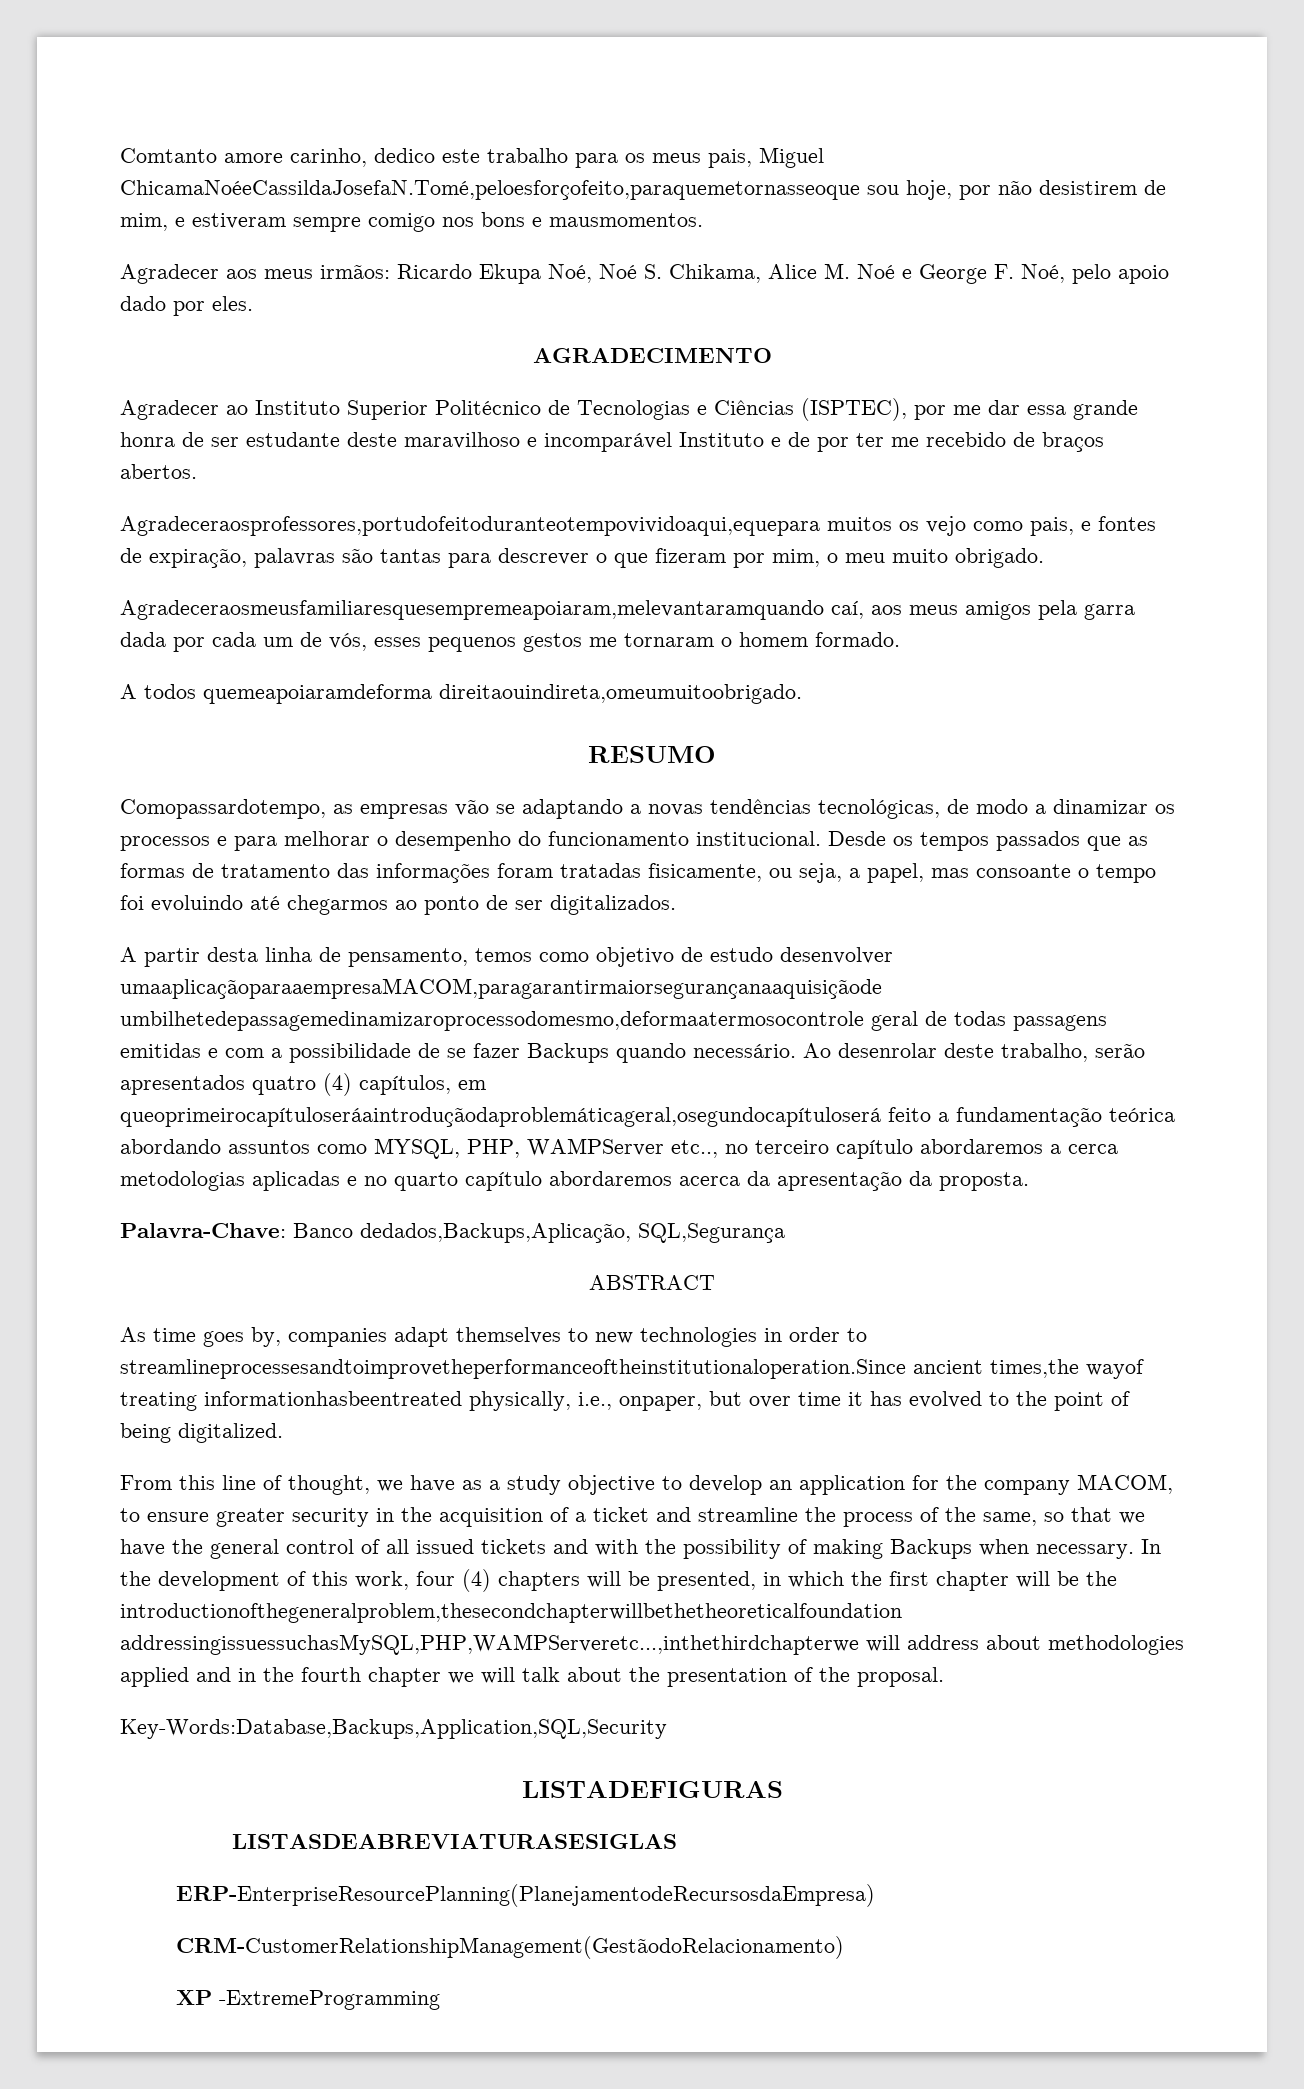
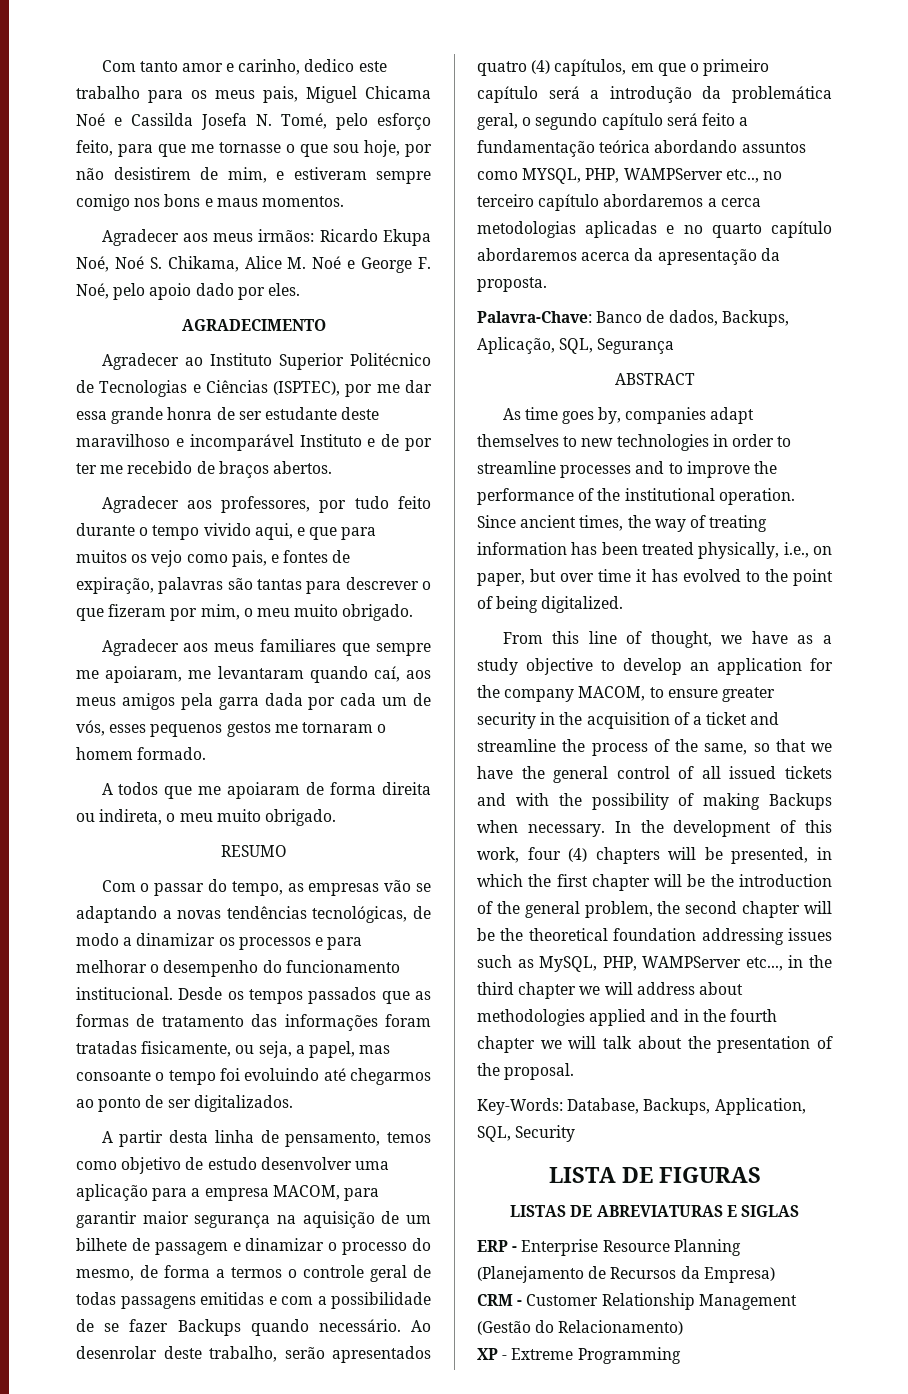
[120,148,283,163] Comtanto amore -> [101,60,235,72] Com tanto amor e
[120,180,860,200] ChicamaNoéeCassildaJosefaN.Tomé,peloesforçofeito,paraquemetornasseoque -> [365,86,431,99] [76,113,431,130] [76,140,328,157] Chicama Noé e Cassilda Josefa N. Tomé, pelo esforço feito, para que me tornasse o que
[549,213,703,227] mausmomentos. -> [216,196,344,207] maus momentos.
[120,516,820,536] Agradeceraosprofessores,portudofeitoduranteotempovividoaqui,equepara -> [101,496,431,513] [76,523,377,540] Agradecer aos professores, por tudo feito durante o tempo vivido aqui, e que para
[120,600,824,620] Agradeceraosmeusfamiliaresquesempremeapoiaram,melevantaramquando -> [101,639,432,656] [76,666,368,683] Agradecer aos meus familiares que sempre me apoiaram, me levantaram quando
[203,684,802,704] [588,746,716,763] [120,799,326,819] quemeapoiaramdeforma direitaouindireta,omeumuitoobrigado. // RESUMO // Comopassardotempo, -> [164,782,431,799] [76,809,336,826] [220,845,287,857] [101,879,283,896] que me apoiaram de forma direita ou indireta, o meu muito obrigado. // RESUMO // Com o passar do tempo,
[120,978,882,999] [120,1011,864,1031] umaaplicaçãoparaaempresaMACOM,paragarantirmaiorsegurançanaaquisiçãode umbilhetedepassagemedinamizaroprocessodomesmo,deformaatermosocontrole -> [354,1161,389,1170] [76,1184,379,1201] [76,1211,431,1228] [76,1238,431,1255] [76,1265,364,1281] uma aplicação para a empresa MACOM, para garantir maior segurança na aquisição de um bilhete de passagem e dinamizar o processo do mesmo, de forma a termos o controle
[120,1107,881,1127] queoprimeirocapítuloseráaintroduçãodaproblemáticageral,osegundocapítuloserá -> [657,59,770,76] [477,86,832,103] [477,113,698,130] que o primeiro capítulo será a introdução da problemática geral, o segundo capítulo será
[360,1223,785,1243] dedados,Backups,Aplicação, SQL,Segurança -> [646,310,789,327] [477,337,675,354] de dados, Backups, Aplicação, SQL, Segurança
[120,1359,1144,1379] [120,1391,702,1411] streamlineprocessesandtoimprovetheperformanceoftheinstitutionaloperation.Since ancient times,the wayof treating informationhasbeentreated physically, i.e., onpaper, -> [477,461,777,478] [477,488,795,505] [477,515,768,532] [477,542,832,559] [477,573,525,586] streamline processes and to improve the performance of the institutional operation. Since ancient times, the way of treating information has been treated physically, i.e., on paper,
[120,1603,902,1623] [120,1634,859,1655] introductionofthegeneralproblem,thesecondchapterwillbethetheoreticalfoundation addressingissuessuchasMySQL,PHP,WAMPServeretc...,inthethirdchapterwe -> [739,874,832,887] [477,901,832,918] [477,928,832,945] [477,955,832,972] [477,982,601,999] introduction of the general problem, the second chapter will be the theoretical foundation addressing issues such as MySQL, PHP, WAMPServer etc..., in the third chapter we
[120,1719,667,1739] [521,1781,783,1798] [231,1834,677,1849] [175,1884,875,1907] [175,1936,844,1959] [175,1990,440,2010] Key-Words:Database,Backups,Application,SQL,Security // LISTADEFIGURAS // LISTASDEABREVIATURASESIGLAS // ERP-EnterpriseResourcePlanning(PlanejamentodeRecursosdaEmpresa) // CRM-CustomerRelationshipManagement(GestãodoRelacionamento) // XP -ExtremeProgramming -> [477,1098,806,1115] [477,1125,576,1142] [548,1167,761,1183] [510,1205,799,1217] [477,1239,741,1256] [477,1266,775,1283] [477,1293,797,1310] [477,1320,684,1335] [477,1347,681,1364] Key-Words: Database, Backups, Application, SQL, Security // LISTA DE FIGURAS // LISTAS DE ABREVIATURAS E SIGLAS // ERP - Enterprise Resource Planning (Planejamento de Recursos da Empresa) // CRM - Customer Relationship Management (Gestão do Relacionamento) // XP - Extreme Programming

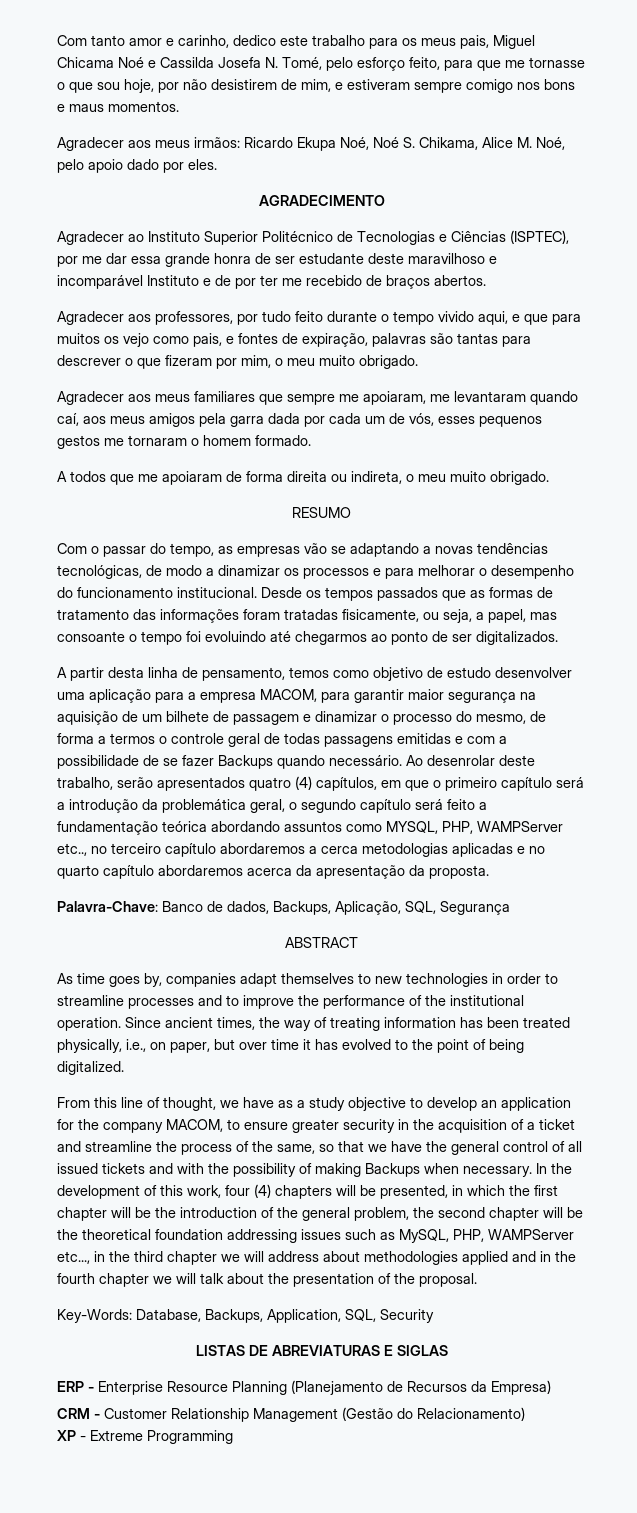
[312,256,432,273] Noé e George F. -> (532, 142) none
[548,1167,761,1183] // LISTA DE FIGURAS -> (434, 1316) none

